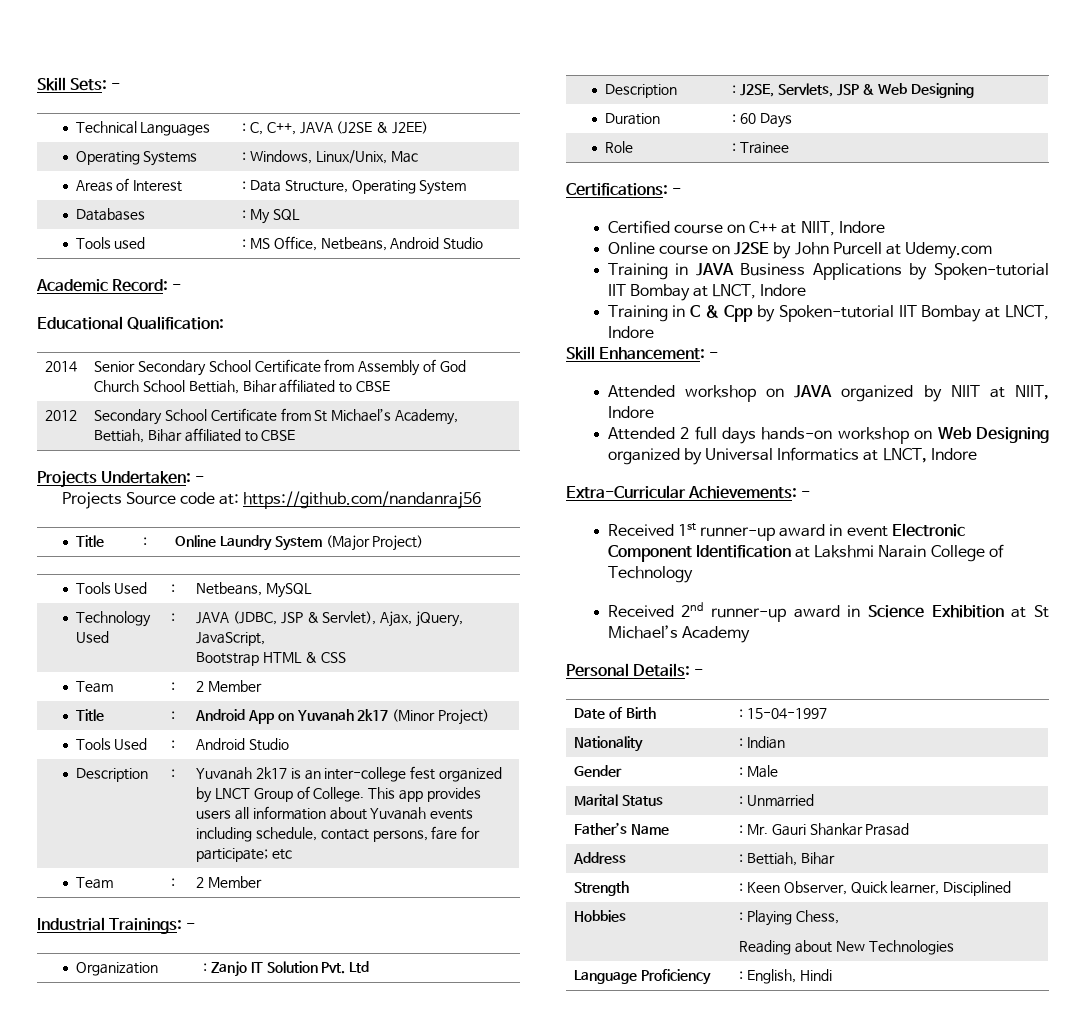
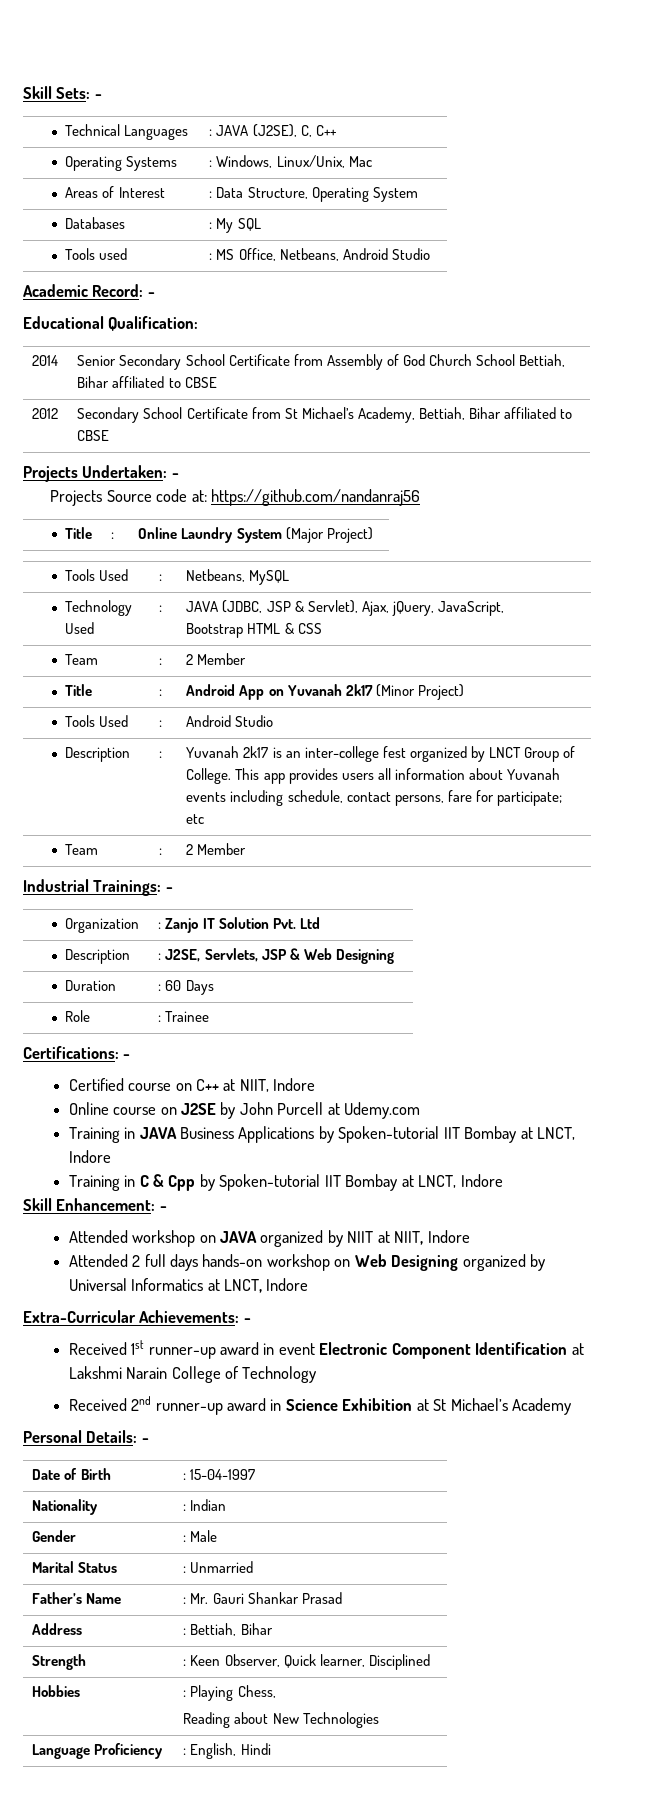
[250,121,429,135] C, C++, JAVA (J2SE & J2EE) -> [216,124,337,137] JAVA (J2SE), C, C++

